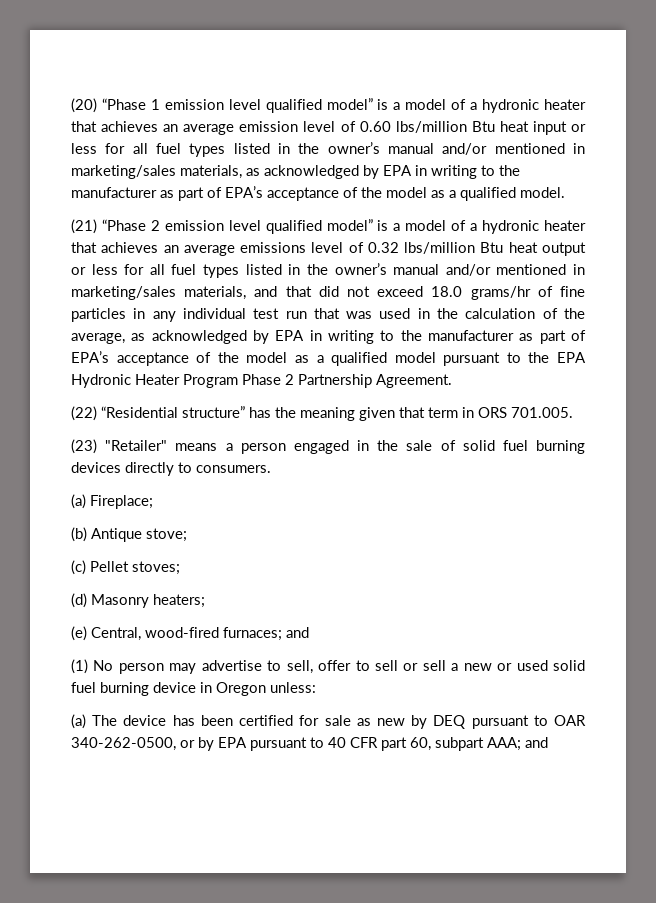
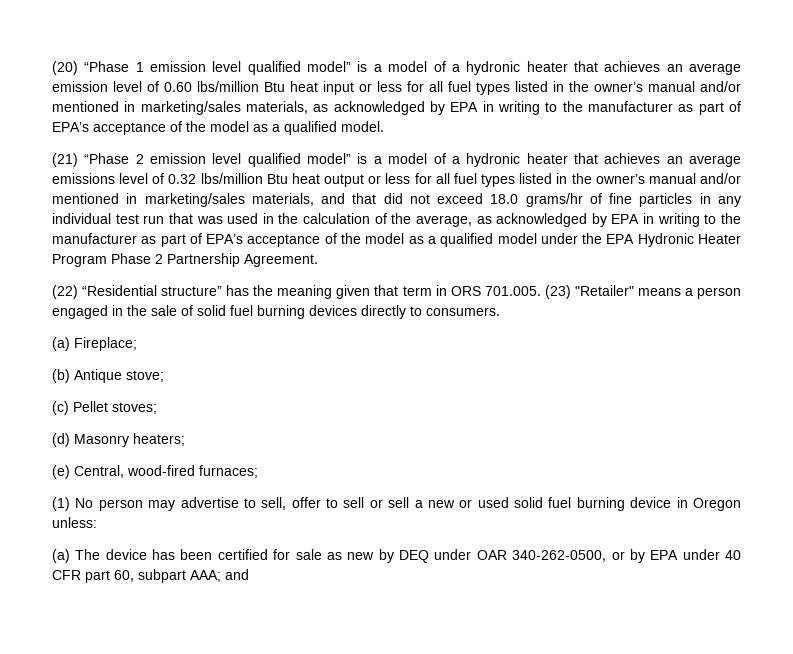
[443,352,521,366] pursuant to -> [540,233,578,244] under
(573, 412) // -> (541, 291) none
[286,627,309,638] and -> (258, 471) none
[471,715,548,729] pursuant to -> [434,549,472,560] under
[250,737,324,751] pursuant to -> [682,549,720,560] under

